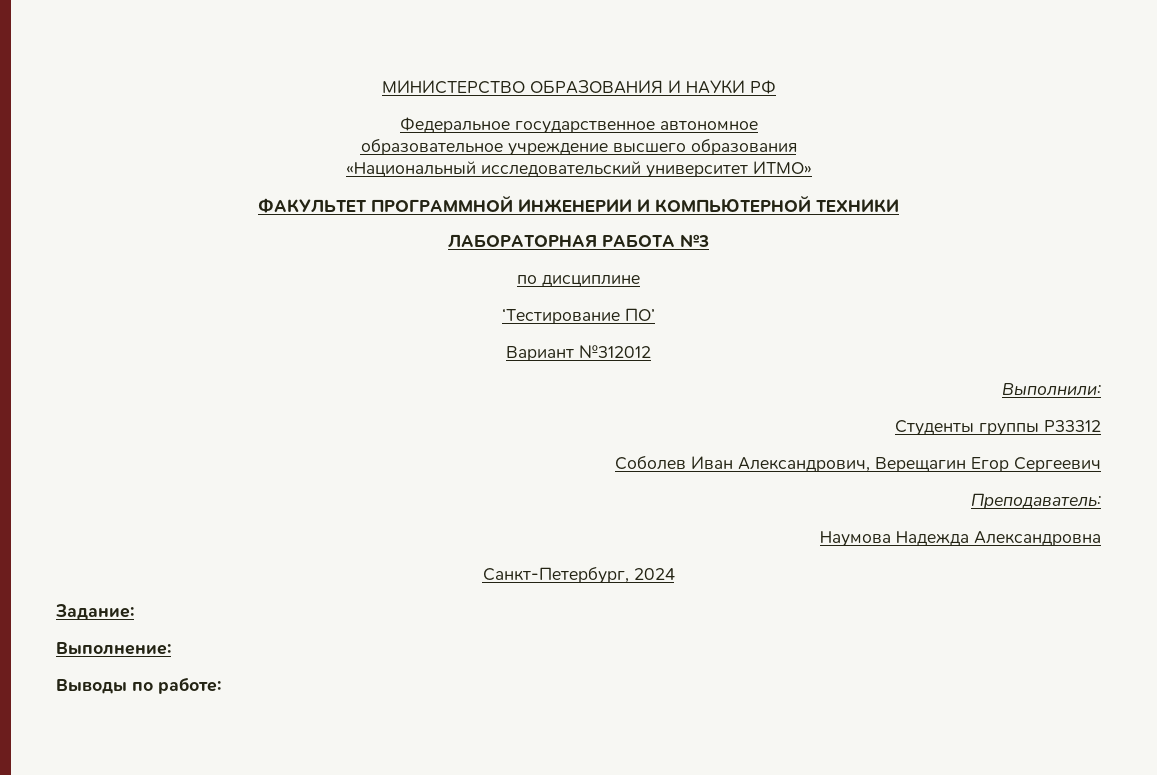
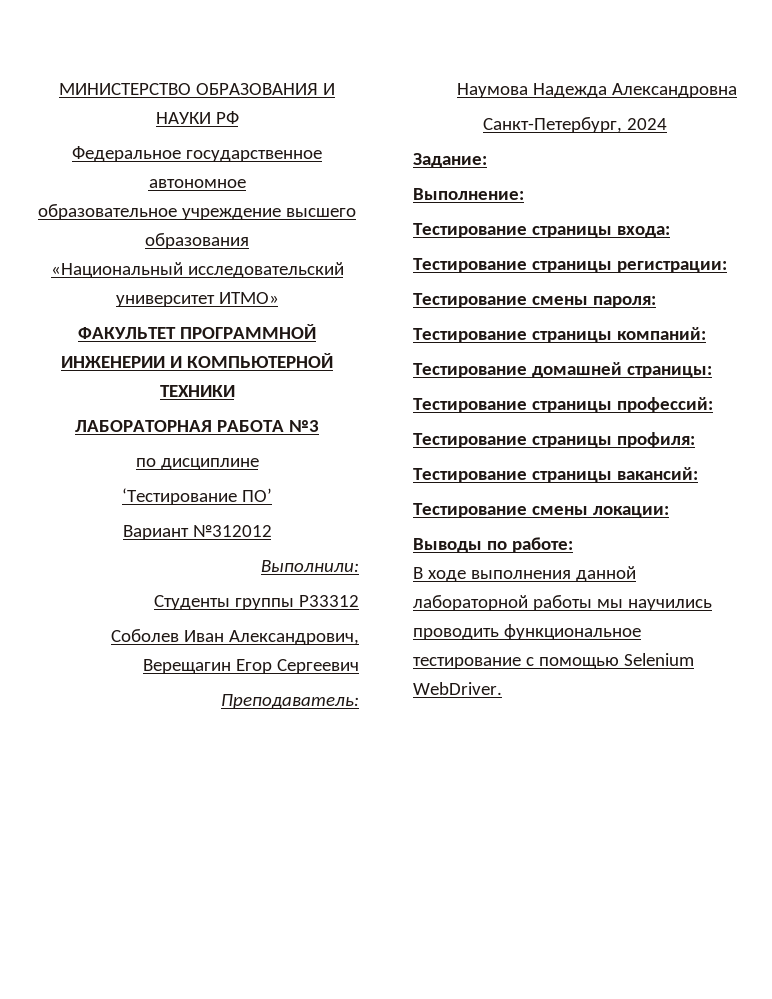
[56,677,221,694] Выводы по работе: -> [413,223,670,238] [413,258,727,273] [413,293,656,308] [413,327,706,343] [413,362,712,378] [413,397,713,413] [413,432,695,448] [413,467,698,483] [413,503,669,518] [413,537,573,553] [413,566,636,582] [413,595,712,611] [413,624,641,640] [413,653,694,669] [413,682,502,695] Тестирование страницы входа: // Тестирование страницы регистрации: // Тестирование смены пароля: // Тестирование страницы компаний: // Тестирование домашней страницы: // Тестирование страницы профессий: // Тестирование страницы профиля: // Тестирование страницы вакансий: // Тестирование смены локации: // Выводы по работе: // В ходе выполнения данной лабораторной работы мы научились проводить функциональное тестирование с помощью Selenium WebDriver.

